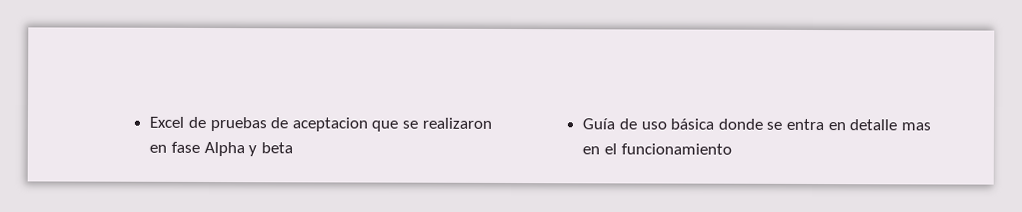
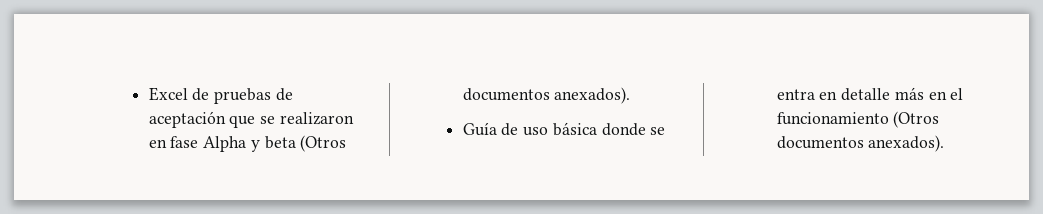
[291,117,368,132] aceptacion -> [148,111,226,128] aceptación
(293, 148) none -> [300,135,347,152] [462,87,631,104] (Otros documentos anexados).
[900,122,931,131] mas -> [894,87,924,100] más
(732, 149) none -> [893,111,940,128] [776,135,945,152] (Otros documentos anexados).

